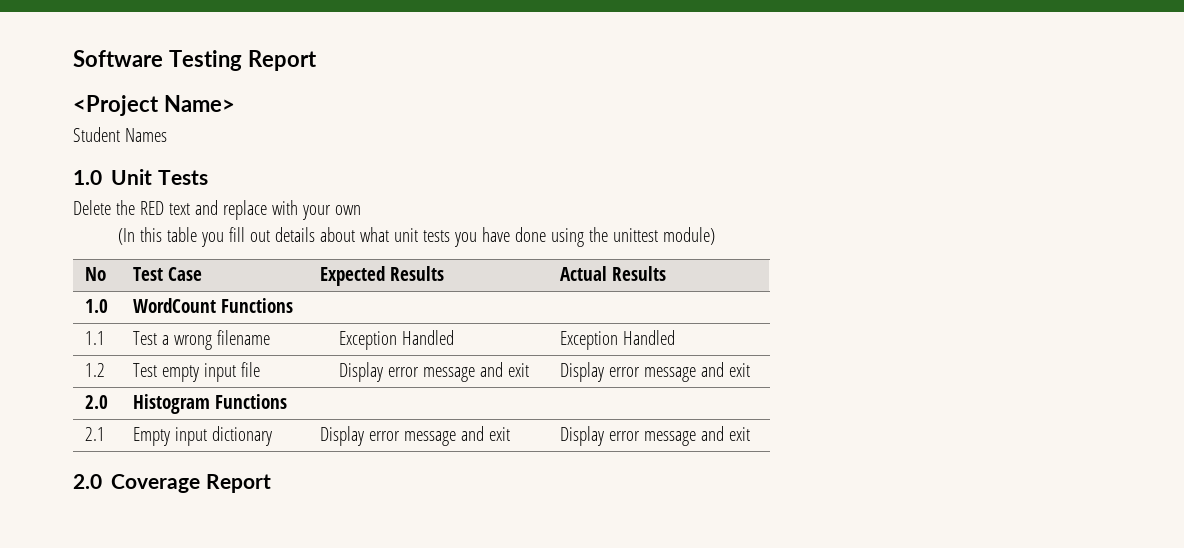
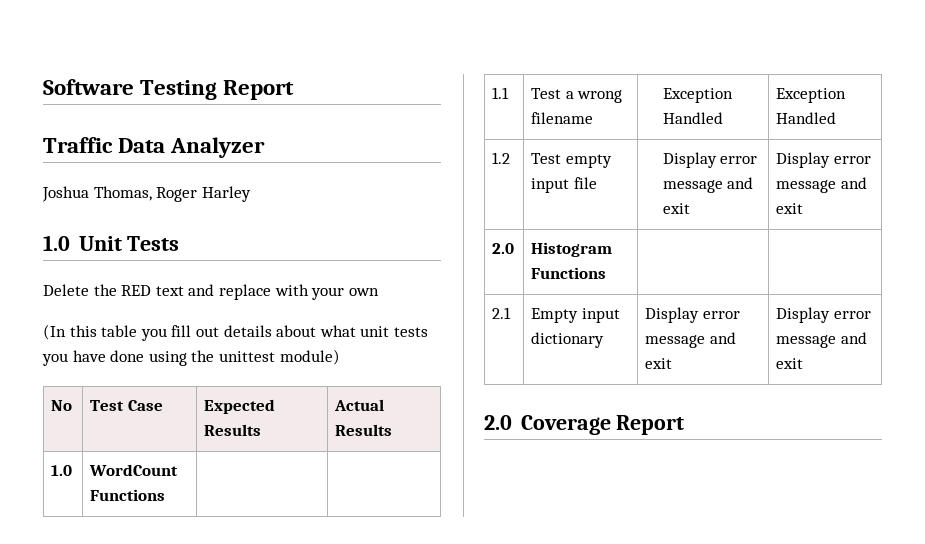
[73,95,235,116] [73,127,167,142] <Project Name> // Student Names -> [43,137,266,158] [42,186,251,202] Traffic Data Analyzer // Joshua Thomas, Roger Harley

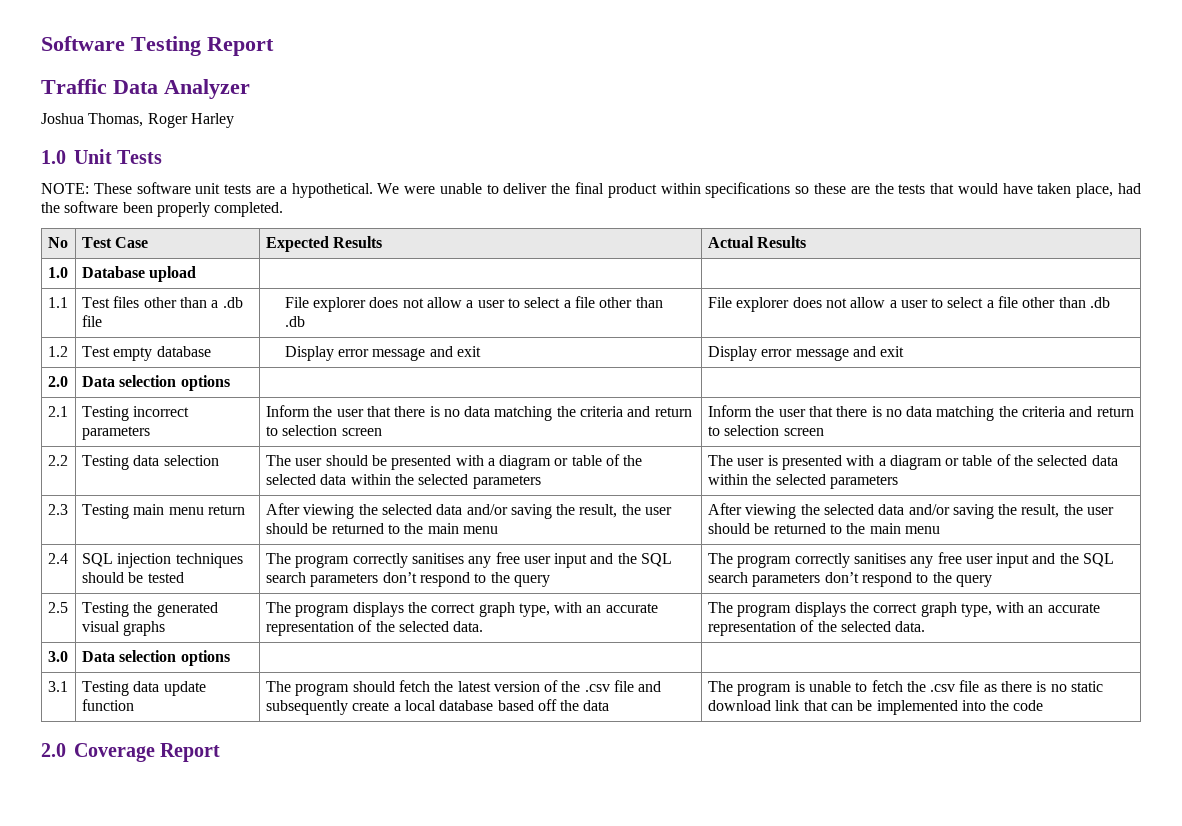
[43,284,379,300] [43,324,428,341] [42,349,340,366] Delete the RED text and replace with your own // (In this table you fill out details about what unit tests you have done using the unittest module) -> [41,182,1142,198] [41,201,284,217] NOTE: These software unit tests are a hypothetical. We were unable to deliver the final product within specifications so these are the tests that would have taken place, had the software been properly completed.
[89,464,179,476] [90,489,166,501] WordCount Functions -> [81,266,197,282] Database upload
[565,90,623,103] [531,112,594,124] [662,88,733,103] [662,112,723,124] [776,88,847,103] [776,112,837,124] a wrong filename | Exception Handled | Exception Handled -> [113,296,243,308] [81,315,102,327] [284,296,663,312] [284,316,305,327] [707,296,1111,312] files other than a .db file | File explorer does not allow a user to select a file other than // .db | File explorer does not allow a user to select a file other than .db
[531,177,597,193] input file -> [156,346,211,357] database
[531,242,613,257] [531,267,607,279] [492,307,512,319] [531,308,620,323] [531,332,605,348] [645,307,740,323] [645,332,736,348] [645,358,673,369] [776,307,871,323] [776,332,867,348] [776,358,804,369] Histogram Functions | | // 2.1 | Empty input dictionary | Display error message and exit | Display error message and exit -> [81,375,230,391] [47,406,68,417] [81,406,190,421] [81,426,150,440] [265,405,692,421] [265,425,382,436] [707,405,1134,421] [707,425,824,436] [47,455,68,466] [81,455,219,470] [265,454,643,470] [265,474,541,489] [707,454,1118,470] [707,474,898,489] [47,504,68,515] [81,504,245,519] [265,503,673,519] [265,523,498,534] [707,503,1115,519] [707,523,940,534] [47,553,68,564] [81,553,243,568] [81,572,184,583] [265,552,673,568] [265,572,550,587] [707,552,1115,568] [707,572,992,587] [47,602,68,613] [81,602,218,617] [81,621,166,636] [265,602,658,617] [265,620,484,636] [707,602,1100,617] [707,620,926,636] [47,651,68,662] [81,650,230,666] [47,681,68,692] [81,681,206,696] [81,699,134,711] [265,680,662,696] [265,699,610,715] [707,680,1104,696] [707,700,1044,715] Data selection options | | // 2.1 | Testing incorrect parameters | Inform the user that there is no data matching the criteria and return to selection screen | Inform the user that there is no data matching the criteria and return to selection screen // 2.2 | Testing data selection | The user should be presented with a diagram or table of the selected data within the selected parameters | The user is presented with a diagram or table of the selected data within the selected parameters // 2.3 | Testing main menu return | After viewing the selected data and/or saving the result, the user should be returned to the main menu | After viewing the selected data and/or saving the result, the user should be returned to the main menu // 2.4 | SQL injection techniques should be tested | The program correctly sanitises any free user input and the SQL search parameters don’t respond to the query | The program correctly sanitises any free user input and the SQL search parameters don’t respond to the query // 2.5 | Testing the generated visual graphs | The program displays the correct graph type, with an accurate representation of the selected data. | The program displays the correct graph type, with an accurate representation of the selected data. // 3.0 | Data selection options | | // 3.1 | Testing data update function | The program should fetch the latest version of the .csv file and subsequently create a local database based off the data | The program is unable to fetch the .csv file as there is no static download link that can be implemented into the code

